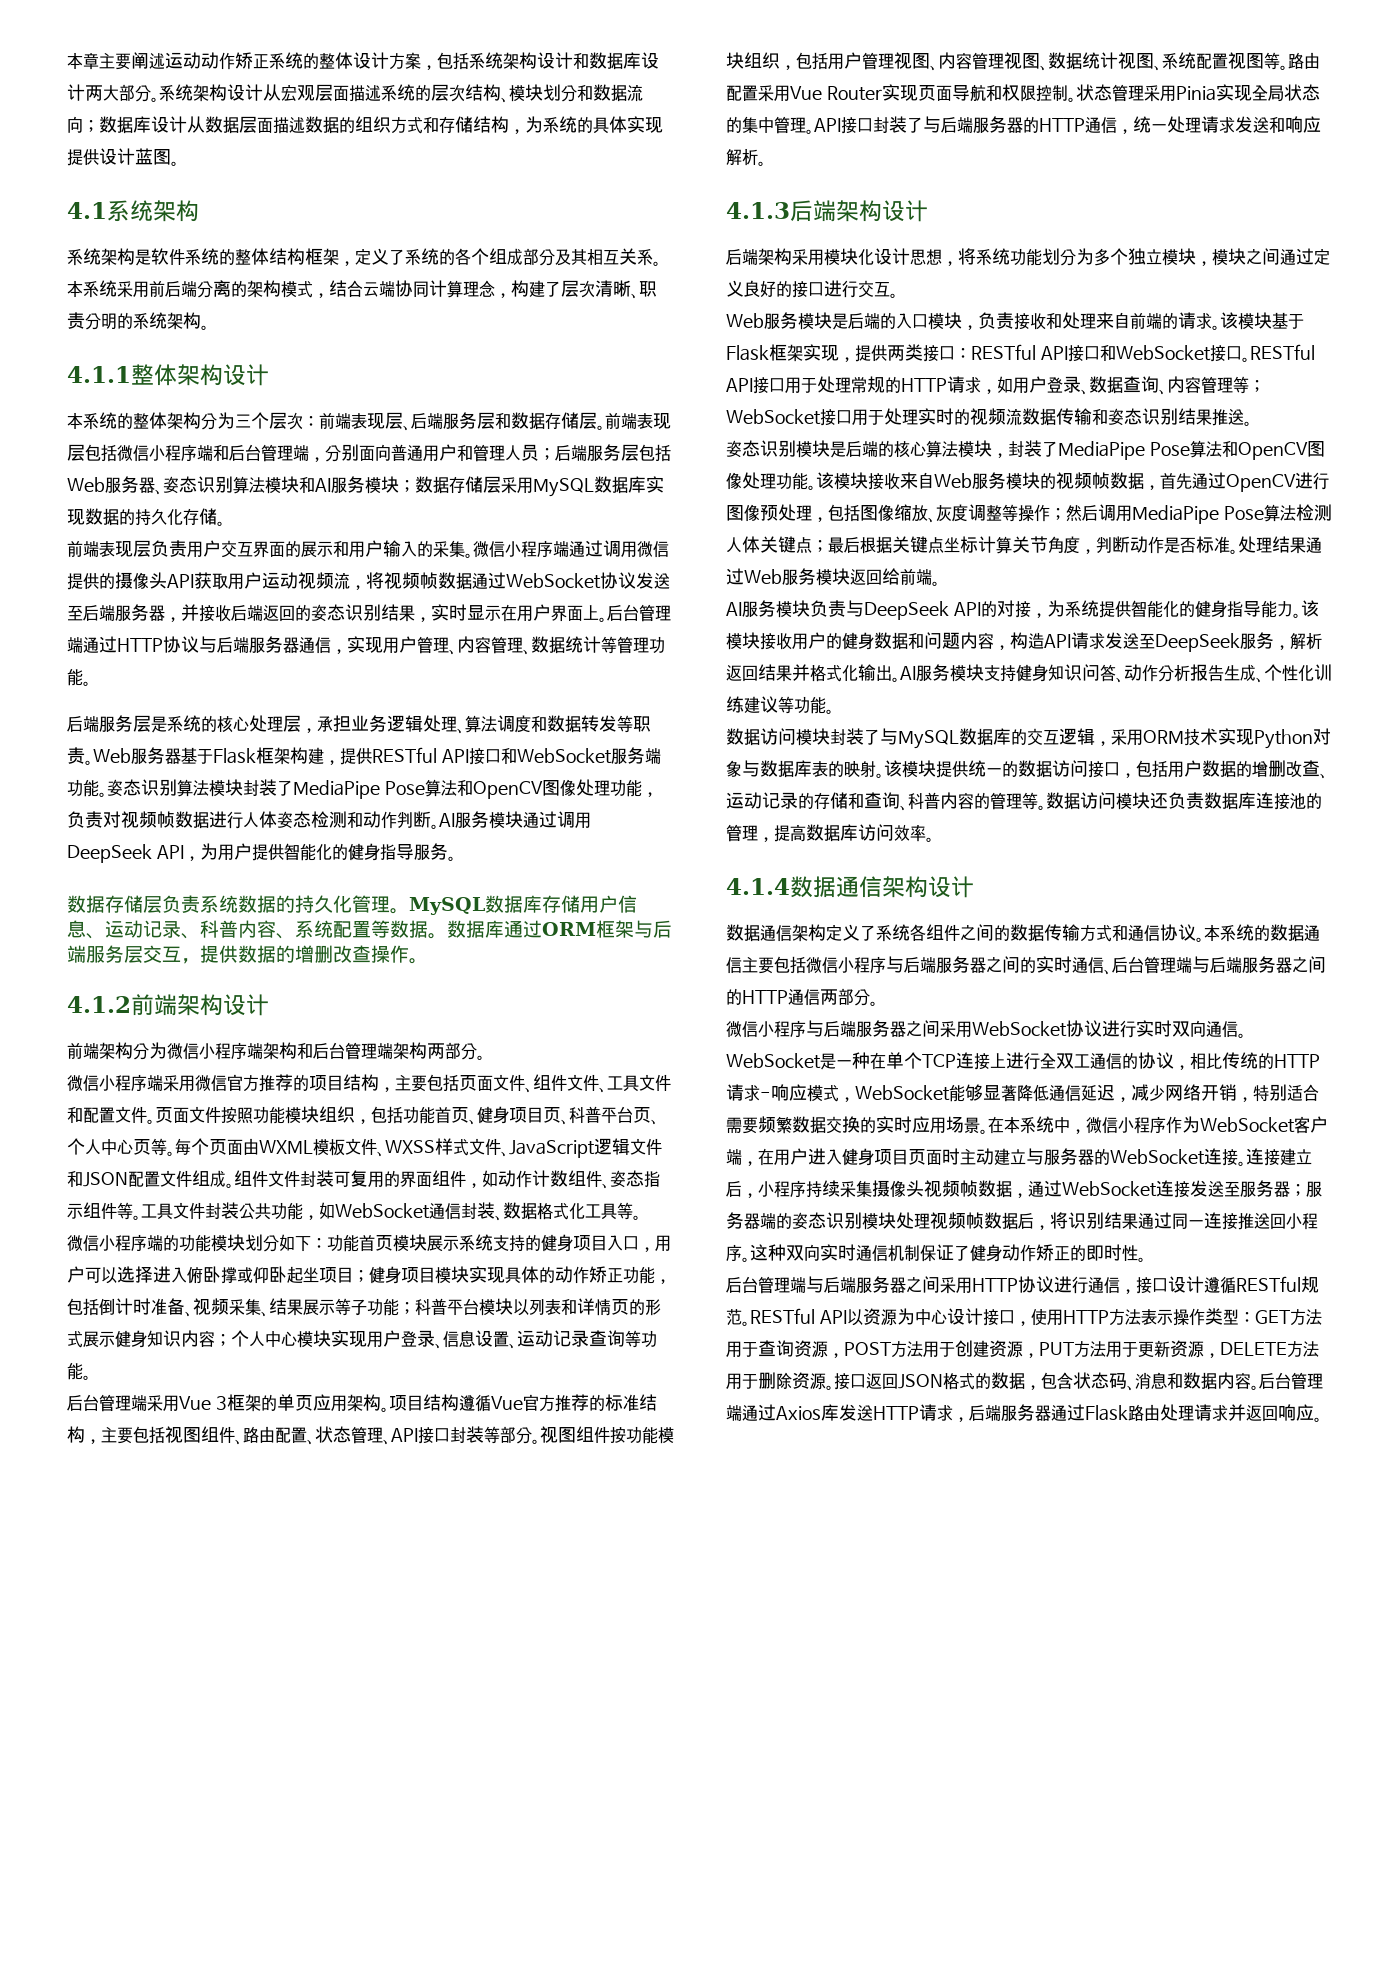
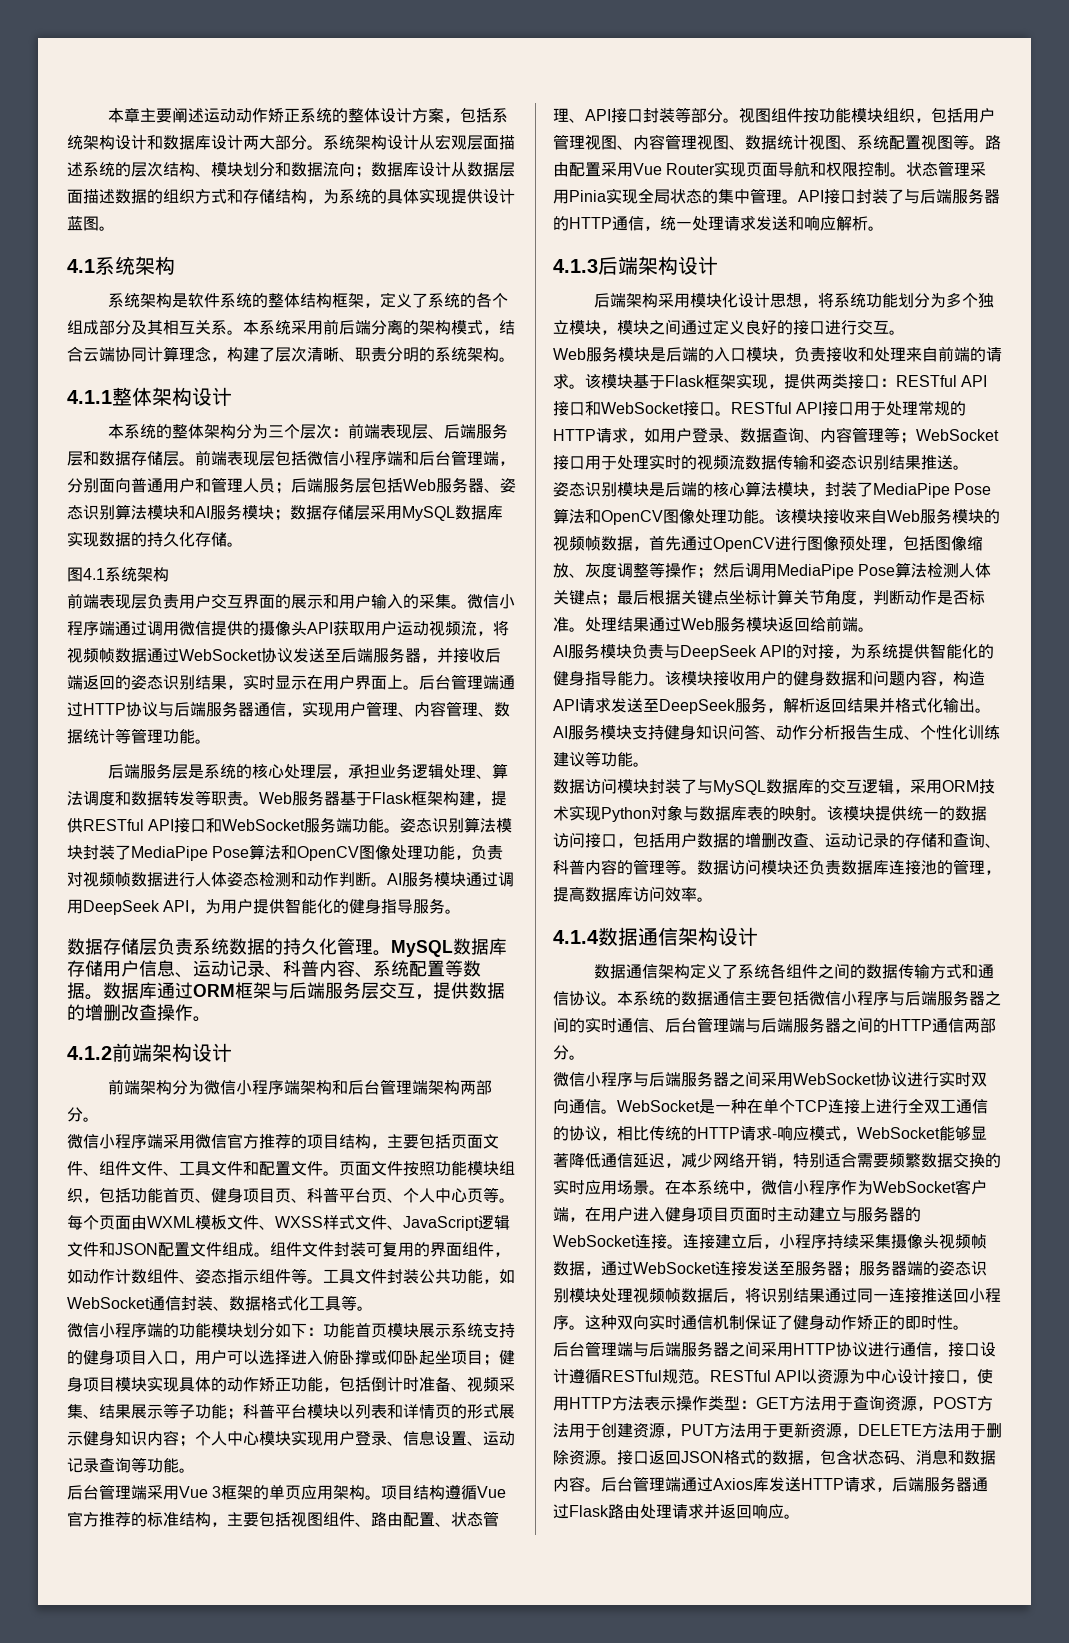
(225, 523) none -> [67,567,169,582] // 图4.1系统架构

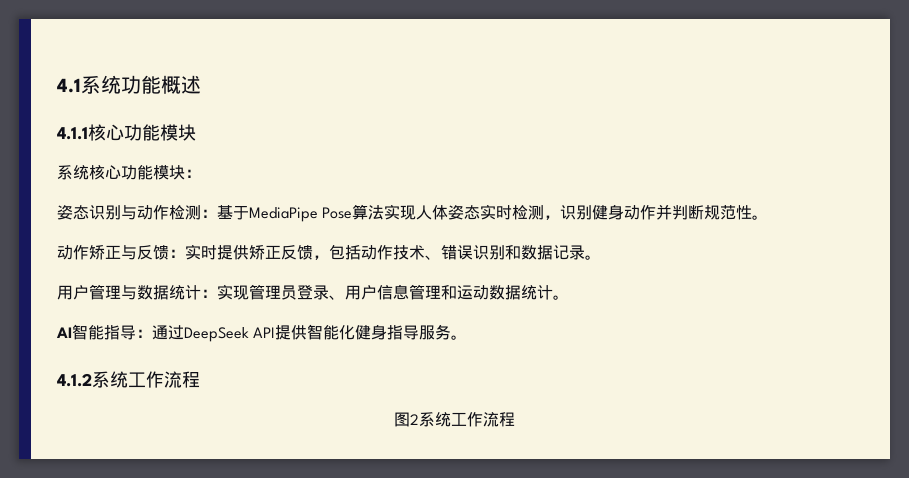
[108,107,509,123] [67,134,515,150] [67,161,515,178] [67,188,515,204] [67,216,115,231] [67,256,175,275] [108,292,509,308] [67,319,515,335] [67,346,515,362] [67,387,232,406] [108,423,509,439] [67,450,515,466] [67,477,516,494] [67,504,503,521] [67,531,243,547] [67,567,169,582] [67,593,515,609] [67,620,509,636] [67,647,501,663] [67,674,515,690] [67,701,510,717] [67,728,211,744] [108,763,509,779] [67,790,507,806] [67,817,513,833] [67,844,504,861] [67,871,514,887] [67,898,350,915] 本章主要阐述运动动作矫正系统的整体设计方案，包括系统架构设计和数据库设计两大部分。系统架构设计从宏观层面描述系统的层次结构、模块划分和数据流向；数据库设计从数据层面描述数据的组织方式和存储结构，为系统的具体实现提供设计蓝图。 // 4.1系统架构 // 系统架构是软件系统的整体结构框架，定义了系统的各个组成部分及其相互关系。本系统采用前后端分离的架构模式，结合云端协同计算理念，构建了层次清晰、职责分明的系统架构。 // 4.1.1整体架构设计 // 本系统的整体架构分为三个层次：前端表现层、后端服务层和数据存储层。前端表现层包括微信小程序端和后台管理端，分别面向普通用户和管理人员；后端服务层包括Web服务器、姿态识别算法模块和AI服务模块；数据存储层采用MySQL数据库实现数据的持久化存储。 // 图4.1系统架构 // 前端表现层负责用户交互界面的展示和用户输入的采集。微信小程序端通过调用微信提供的摄像头API获取用户运动视频流，将视频帧数据通过WebSocket协议发送至后端服务器，并接收后端返回的姿态识别结果，实时显示在用户界面上。后台管理端通过HTTP协议与后端服务器通信，实现用户管理、内容管理、数据统计等管理功能。 // 后端服务层是系统的核心处理层，承担业务逻辑处理、算法调度和数据转发等职责。Web服务器基于Flask框架构建，提供RESTful API接口和WebSocket服务端功能。姿态识别算法模块封装了MediaPipe Pose算法和OpenCV图像处理功能，负责对视频帧数据进行人体姿态检测和动作判断。AI服务模块通过调用DeepSeek API，为用户提供智能化的 -> [57,75,201,94] [57,124,196,141] [57,165,201,180] [57,204,769,222] [57,244,601,260] [57,284,569,300] [56,324,356,342] 4.1系统功能概述 // 4.1.1核心功能模块 // 系统核心功能模块： // 姿态识别与动作检测：基于MediaPipe Pose算法实现人体姿态实时检测，识别健身动作并判断规范性。 // 动作矫正与反馈：实时提供矫正反馈，包括动作技术、错误识别和数据记录。 // 用户管理与数据统计：实现管理员登录、用户信息管理和运动数据统计。 // AI智能指导：通过DeepSeek API提供智能化
[67,938,507,957] [67,960,481,978] [67,982,505,1000] [67,1004,211,1022] [67,1043,232,1062] [108,1079,493,1095] [67,1107,99,1122] [67,1133,499,1149] [67,1161,515,1176] [67,1187,515,1203] [67,1215,510,1231] [67,1242,510,1257] [67,1268,515,1284] [67,1295,373,1311] [67,1323,515,1338] [67,1349,515,1366] [67,1376,515,1392] [67,1403,515,1420] [67,1430,515,1447] [67,1457,195,1473] [67,1484,507,1500] [67,1511,499,1527] [553,107,995,123] [553,134,1001,150] [553,161,987,177] [553,188,1000,204] [553,215,884,231] [553,256,718,275] [594,292,995,308] [553,319,905,335] [553,346,1002,362] [553,373,988,389] [553,401,967,416] [553,427,999,444] [553,454,969,470] [553,481,992,498] [553,508,1000,525] [553,535,983,552] [553,562,992,579] [553,589,985,606] [553,616,874,632] [553,643,995,660] [553,670,985,686] [553,697,991,714] [553,724,1000,740] [553,751,649,767] [553,778,995,795] [553,805,987,822] [553,832,1001,848] [553,859,1001,875] [553,886,713,902] [553,927,758,946] [594,963,995,979] [553,990,1001,1006] [553,1017,996,1033] [553,1045,585,1060] [553,1071,987,1087] [553,1098,988,1114] [553,1125,987,1141] [553,1152,1001,1168] [553,1179,987,1195] [553,1206,921,1222] [553,1233,987,1249] [553,1260,987,1277] [553,1287,1001,1303] [553,1314,969,1330] [553,1341,996,1357] [553,1368,994,1384] [553,1395,993,1411] [553,1422,1002,1438] [553,1449,996,1465] [553,1476,988,1492] [553,1503,800,1519] 数据存储层负责系统数据的持久化管理。MySQL数据库存储用户信息、运动记录、科普内容、系统配置等数据。数据库通过ORM框架与后端服务层交互，提供数据的增删改查操作。 // 4.1.2前端架构设计 // 前端架构分为微信小程序端架构和后台管理端架构两部分。 // 微信小程序端采用微信官方推荐的项目结构，主要包括页面文件、组件文件、工具文件和配置文件。页面文件按照功能模块组织，包括功能首页、健身项目页、科普平台页、个人中心页等。每个页面由WXML模板文件、WXSS样式文件、JavaScript逻辑文件和JSON配置文件组成。组件文件封装可复用的界面组件，如动作计数组件、姿态指示组件等。工具文件封装公共功能，如WebSocket通信封装、数据格式化工具等。 // 微信小程序端的功能模块划分如下：功能首页模块展示系统支持的健身项目入口，用户可以选择进入俯卧撑或仰卧起坐项目；健身项目模块实现具体的动作矫正功能，包括倒计时准备、视频采集、结果展示等子功能；科普平台模块以列表和详情页的形式展示健身知识内容；个人中心模块实现用户登录、信息设置、运动记录查询等功能。 // 后台管理端采用Vue 3框架的单页应用架构。项目结构遵循Vue官方推荐的标准结构，主要包括视图组件、路由配置、状态管理、API接口封装等部分。视图组件按功能模块组织，包括用户管理视图、内容管理视图、数据统计视图、系统配置视图等。路由配置采用Vue Router实现页面导航和权限控制。状态管理采用Pinia实现全局状态的集中管理。API接口封装了与后端服务器的HTTP通信，统一处理请求发送和响应解析。 // 4.1.3后端架构设计 // 后端架构采用模块化设计思想，将系统功能划分为多个独立模块，模块之间通过定义良好的接口进行交互。 // Web服务模块是后端的入口模块，负责接收和处理来自前端的请求。该模块基于Flask框架实现，提供两类接口：RESTful API接口和WebSocket接口。RESTful API接口用于处理常规的HTTP请求，如用户登录、数据查询、内容管理等；WebSocket接口用于处理实时的视频流数据传输和姿态识别结果推送。 // 姿态识别模块是后端的核心算法模块，封装了MediaPipe Pose算法和OpenCV图像处理功能。该模块接收来自Web服务模块的视频帧数据，首先通过OpenCV进行图像预处理，包括图像缩放、灰度调整等操作；然后调用MediaPipe Pose算法检测人体关键点；最后根据关键点坐标计算关节角度，判断动作是否标准。处理结果通过Web服务模块返回给前端。 // AI服务模块负责与DeepSeek API的对接，为系统提供智能化的健身指导能力。该模块接收用户的健身数据和问题内容，构造API请求发送至DeepSeek服务，解析返回结果并格式化输出。AI服务模块支持健身知识问答、动作分析报告生成、个性化训练建议等功能。 // 数据访问模块封装了与MySQL数据库的交互逻辑，采用ORM技术实现Python对象与数据库表的映射。该模块提供统一的数据访问接口，包括用户数据的增删改查、运动记录的存储和查询、科普内容的管理等。数据访问模块还负责数据库连接池的管理，提高数据库访问效率。 // 4.1.4数据通信架构设计 // 数据通信架构定义了系统各组件之间的数据传输方式和通信协议。本系统的数据通信主要包括微信小程序与后端服务器之间的实时通信、后台管理端与后端服务器之间的HTTP通信两部分。 // 微信小程序与后端服务器之间采用WebSocket协议进行实时双向通信。WebSocket是一种在单个TCP连接上进行全双工通信的协议，相比传统的HTTP请求-响应模式，WebSocket能够显著降低通信延迟，减少网络开销，特别适合需要频繁数据交换的实时应用场景。在本系统中，微信小程序作为WebSocket客户端，在用户进入健身项目页面时主动建立与服务器的WebSocket连接。连接建立后，小程序持续采集摄像头视频帧数据，通过WebSocket连接发送至服务器；服务器端的姿态识别模块处理视频帧数据后，将识别结果通过同一连接推送回小程序。这种双向实时通信机制保证了健身动作矫正的即时性。 // 后台管理端与后端服务器之间采用HTTP协议进行通信，接口设计遵循RESTful规范。RESTful API以资源为中心设计接口，使用HTTP方法表示操作类型：GET方法用于查询资源，POST方法用于创建资源，PUT方法用于更新资源，DELETE方法用于删除资源。接口返回JSON格式的数据，包含状态码、消息和数据内容。后台管理端通过Axios库发送HTTP请求，后端服务器通过Flask路由处理请求并返回响应。 -> [57,371,200,388] [394,412,515,427] 4.1.2系统工作流程 // 图2系统工作流程

